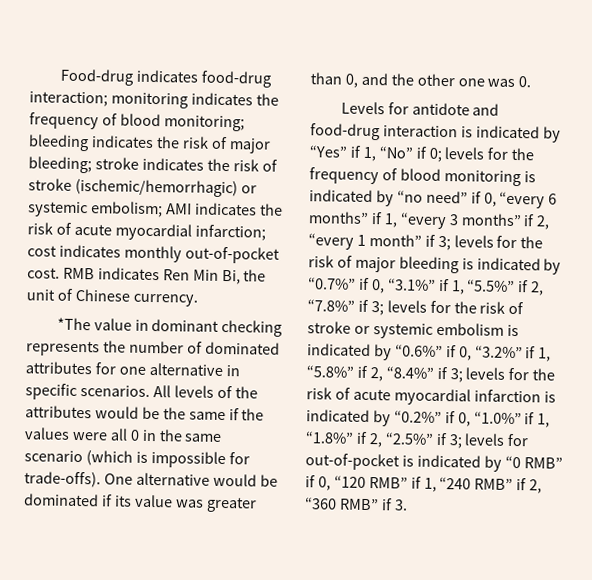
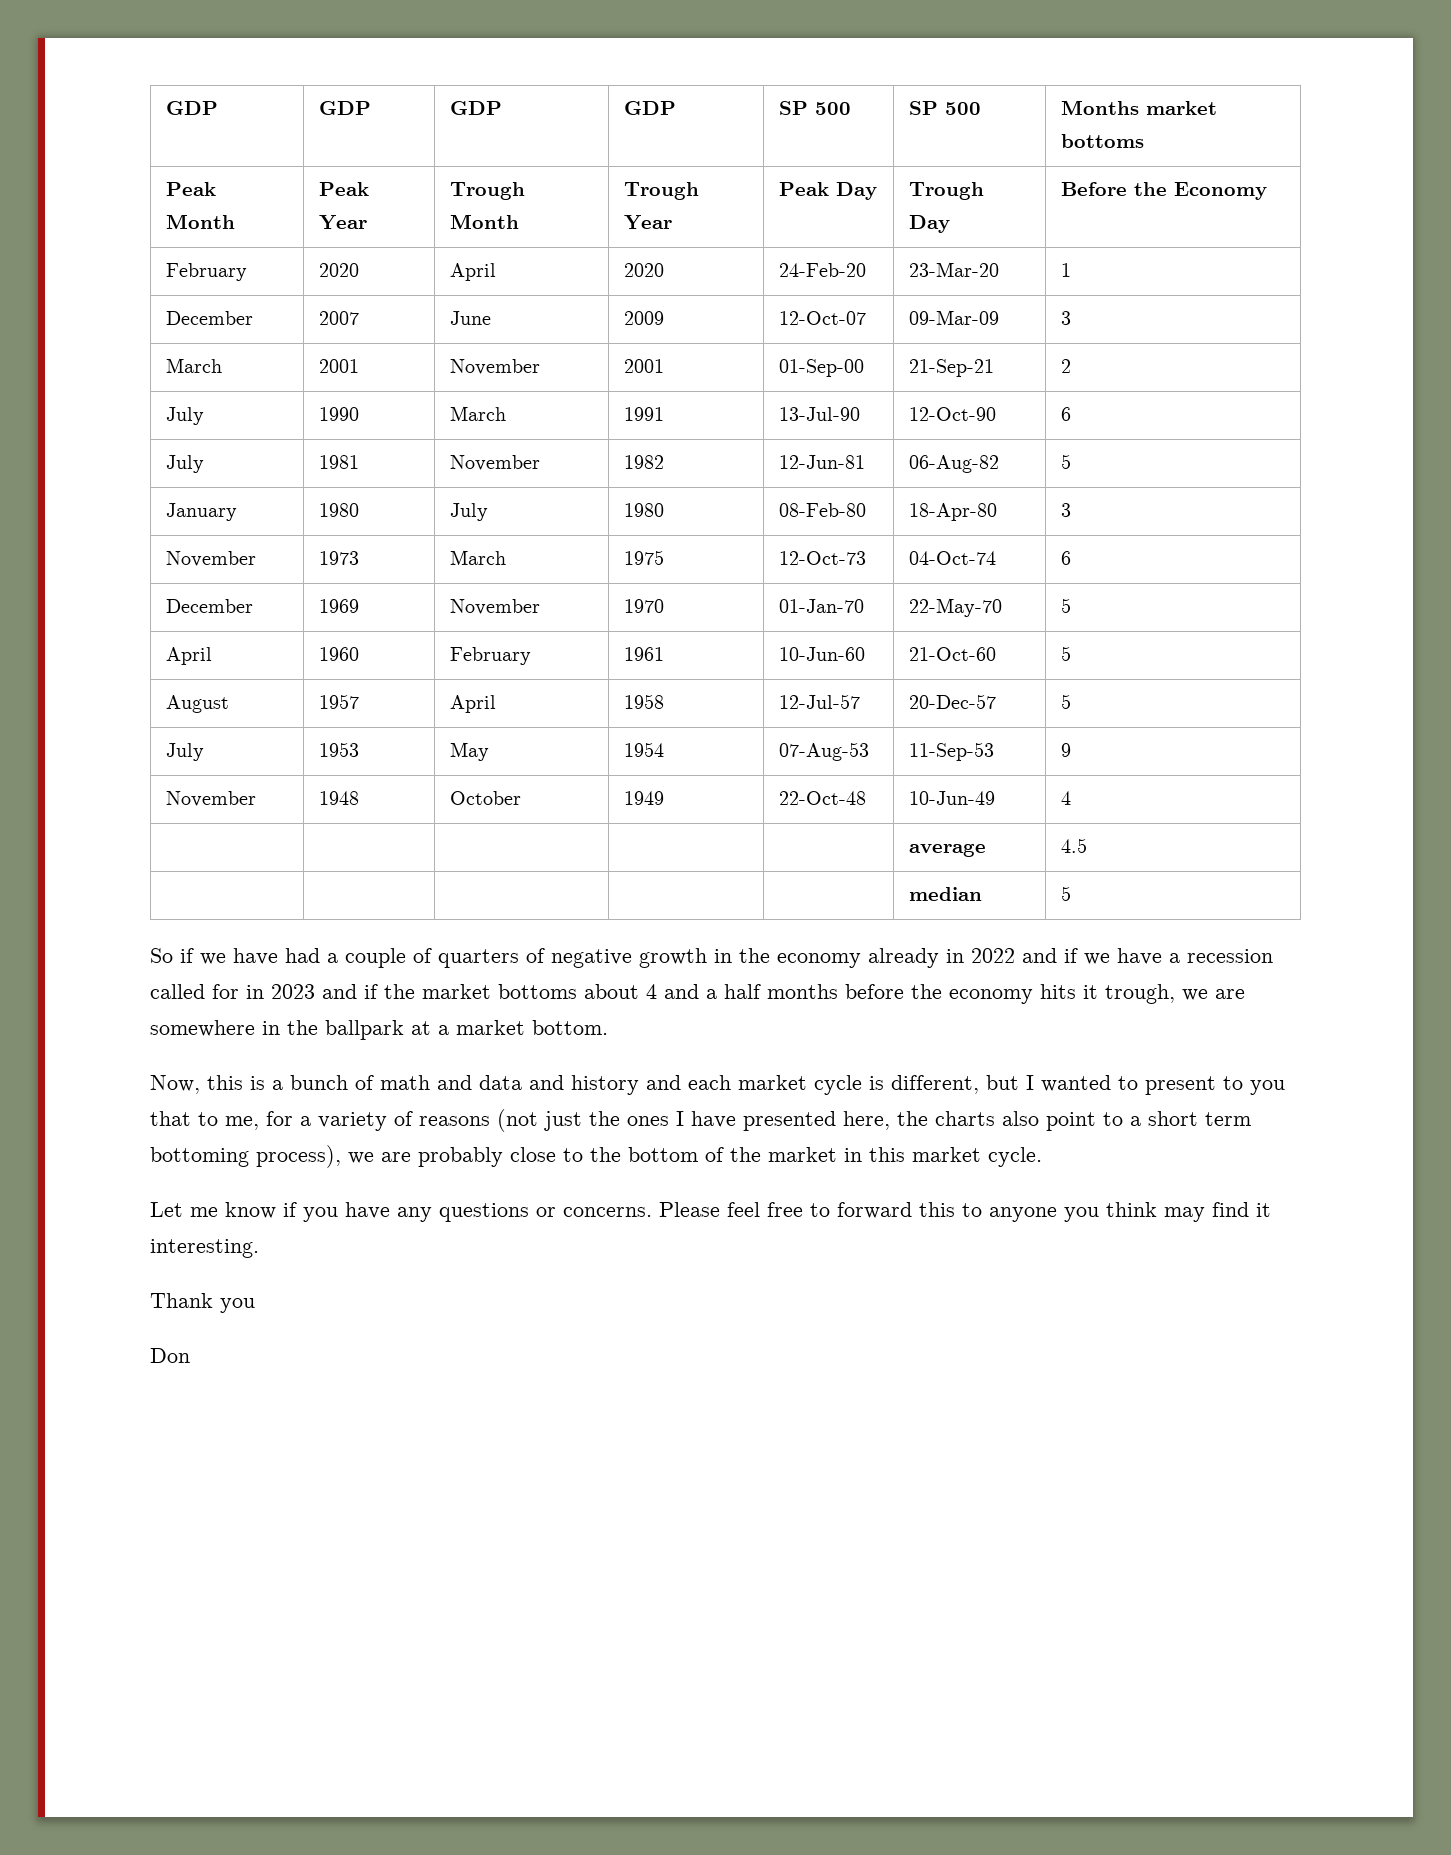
[59,68,272,88] [29,91,279,109] [29,112,245,132] [28,134,271,154] [28,156,278,174] [28,178,257,198] [27,201,283,218] [27,222,266,241] [27,244,280,264] [27,267,267,285] [26,288,198,307] [56,317,283,337] [26,340,280,357] [25,361,240,377] [25,383,258,400] [25,405,265,421] [24,427,223,442] [24,450,250,469] [24,471,278,488] [24,493,257,513] [310,72,532,88] [340,101,500,116] [310,123,561,143] [309,145,535,162] [309,167,536,187] [309,189,558,209] [308,211,551,230] [308,233,544,251] [308,255,562,275] [308,277,545,296] [307,299,525,316] [307,321,519,339] [307,343,552,362] [306,365,556,383] [306,387,556,406] [306,409,551,428] [305,431,530,449] [305,453,563,472] [305,475,543,494] [304,497,408,511] Food-drug indicates food-drug interaction; monitoring indicates the frequency of blood monitoring; bleeding indicates the risk of major bleeding; stroke indicates the risk of stroke (ischemic/hemorrhagic) or systemic embolism; AMI indicates the risk of acute myocardial infarction; cost indicates monthly out-of-pocket cost. RMB indicates Ren Min Bi, the unit of Chinese currency. // *The value in dominant checking represents the number of dominated attributes for one alternative in specific scenarios. All levels of the attributes would be the same if the values were all 0 in the same scenario (which is impossible for trade-offs). One alternative would be dominated if its value was greater than 0, and the other one was 0. // Levels for antidote and food-drug interaction is indicated by “Yes” if 1, “No” if 0; levels for the frequency of blood monitoring is indicated by “no need” if 0, “every 6 months” if 1, “every 3 months” if 2, “every 1 month” if 3; levels for the risk of major bleeding is indicated by “0.7%” if 0, “3.1%” if 1, “5.5%” if 2, “7.8%” if 3; levels for the risk of stroke or systemic embolism is indicated by “0.6%” if 0, “3.2%” if 1, “5.8%” if 2, “8.4%” if 3; levels for the risk of acute myocardial infarction is indicated by “0.2%” if 0, “1.0%” if 1, “1.8%” if 2, “2.5%” if 3; levels for out-of-pocket is indicated by “0 RMB” if 0, “120 RMB” if 1, “240 RMB” if 2, “360 RMB” if 3. -> [166,101,219,115] [319,101,372,115] [450,101,503,115] [624,101,677,115] [779,101,852,115] [909,101,982,115] [1061,100,1218,115] [1061,134,1145,148] [166,182,217,196] [166,214,236,229] [319,182,370,196] [319,215,368,230] [450,182,526,200] [450,214,520,229] [624,182,700,200] [624,215,673,230] [779,182,878,200] [909,182,985,200] [909,215,951,233] [1061,182,1268,200] [166,263,248,281] [319,263,360,277] [450,263,497,281] [624,263,665,277] [779,263,867,277] [909,262,1000,277] [1061,263,1072,277] [166,311,254,325] [319,311,360,325] [450,311,492,325] [624,311,665,325] [779,311,867,325] [909,310,1000,325] [1061,311,1072,325] [166,358,223,373] [319,359,360,373] [450,359,541,375] [624,359,665,373] [779,359,865,377] [909,359,995,377] [1061,359,1072,373] [166,407,205,425] [319,407,360,421] [450,406,507,421] [624,407,665,421] [779,407,861,421] [909,407,997,421] [1061,407,1072,421] [166,455,205,473] [319,455,360,469] [450,455,541,471] [624,455,665,469] [779,455,866,469] [909,455,1000,473] [1061,454,1072,469] [166,503,238,521] [319,503,360,517] [450,503,489,521] [624,503,665,517] [779,503,867,517] [909,503,998,521] [1061,503,1072,517] [166,551,257,567] [319,551,360,565] [450,550,507,565] [624,550,665,565] [779,551,867,565] [909,551,997,565] [1061,551,1072,565] [166,599,254,613] [319,599,360,613] [450,599,541,615] [624,599,665,613] [779,599,865,613] [909,598,1003,617] [1061,598,1072,613] [166,647,213,665] [319,647,360,661] [450,647,532,665] [624,647,665,661] [779,647,866,661] [909,647,997,661] [1061,646,1072,661] [166,695,230,713] [319,694,360,709] [450,695,497,713] [624,694,665,709] [779,694,861,709] [909,694,997,709] [1061,694,1072,709] [166,743,205,761] [319,742,360,757] [450,742,490,761] [624,742,665,757] [779,742,870,761] [909,742,995,761] [1061,743,1072,757] [166,791,257,807] [319,791,360,805] [450,791,522,805] [624,791,665,805] [779,791,867,805] [909,791,996,805] [1061,791,1072,805] [909,843,987,857] [1061,838,1088,853] [909,887,983,901] [1061,886,1072,901] [150,948,1273,968] [150,984,1245,1004] [150,1020,608,1040] [150,1075,1285,1095] [150,1109,1251,1132] [150,1145,1042,1168] [150,1202,1271,1222] [150,1239,259,1258] [150,1293,255,1313] [150,1348,190,1363] GDP | GDP | GDP | GDP | SP 500 | SP 500 | Months market bottoms // Peak Month | Peak Year | Trough Month | Trough Year | Peak Day | Trough Day | Before the Economy // February | 2020 | April | 2020 | 24-Feb-20 | 23-Mar-20 | 1 // December | 2007 | June | 2009 | 12-Oct-07 | 09-Mar-09 | 3 // March | 2001 | November | 2001 | 01-Sep-00 | 21-Sep-21 | 2 // July | 1990 | March | 1991 | 13-Jul-90 | 12-Oct-90 | 6 // July | 1981 | November | 1982 | 12-Jun-81 | 06-Aug-82 | 5 // January | 1980 | July | 1980 | 08-Feb-80 | 18-Apr-80 | 3 // November | 1973 | March | 1975 | 12-Oct-73 | 04-Oct-74 | 6 // December | 1969 | November | 1970 | 01-Jan-70 | 22-May-70 | 5 // April | 1960 | February | 1961 | 10-Jun-60 | 21-Oct-60 | 5 // August | 1957 | April | 1958 | 12-Jul-57 | 20-Dec-57 | 5 // July | 1953 | May | 1954 | 07-Aug-53 | 11-Sep-53 | 9 // November | 1948 | October | 1949 | 22-Oct-48 | 10-Jun-49 | 4 // | | | | | average | 4.5 // | | | | | median | 5 // So if we have had a couple of quarters of negative growth in the economy already in 2022 and if we have a recession called for in 2023 and if the market bottoms about 4 and a half months before the economy hits it trough, we are somewhere in the ballpark at a market bottom. // Now, this is a bunch of math and data and history and each market cycle is different, but I wanted to present to you that to me, for a variety of reasons (not just the ones I have presented here, the charts also point to a short term bottoming process), we are probably close to the bottom of the market in this market cycle. // Let me know if you have any questions or concerns. Please feel free to forward this to anyone you think may find it interesting. // Thank you // Don

